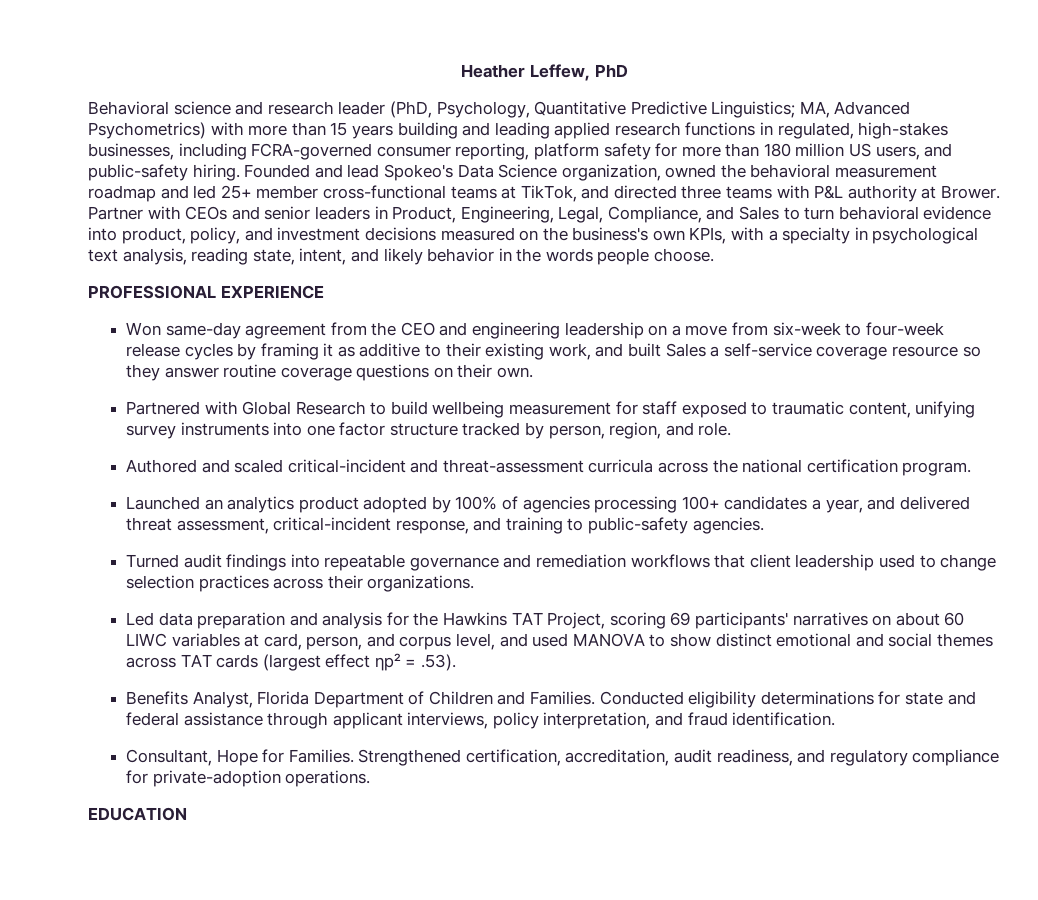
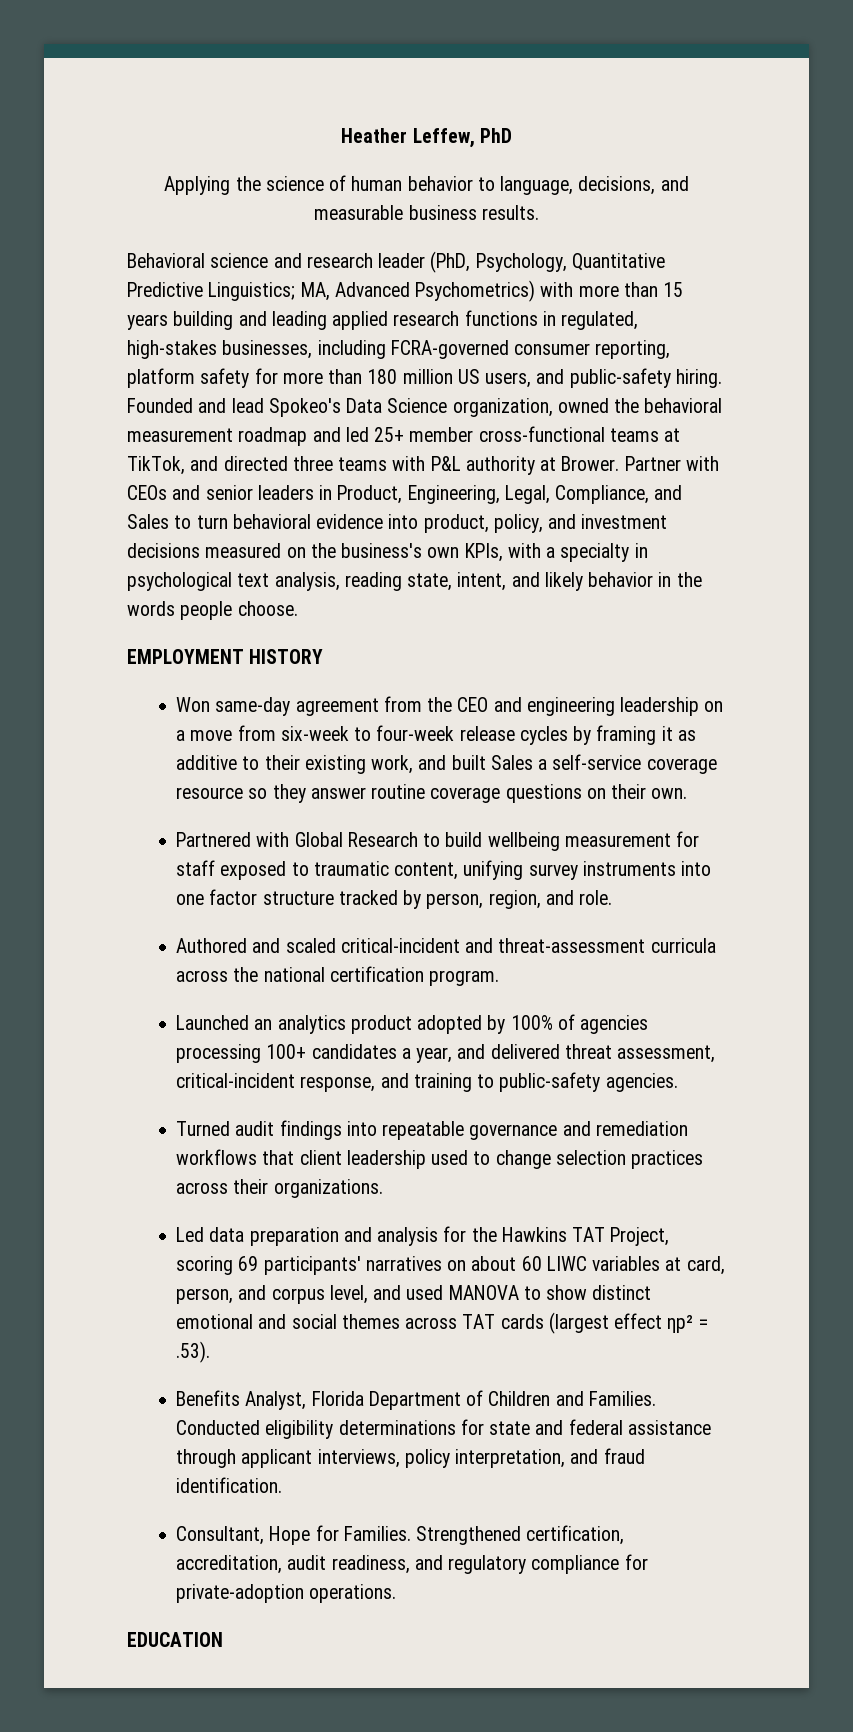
(628, 70) none -> [164,175,689,195] [314,205,539,220] // Applying the science of human behavior to language, decisions, and measurable business results.
[88,285,324,299] PROFESSIONAL EXPERIENCE -> [127,649,324,664] EMPLOYMENT HISTORY

